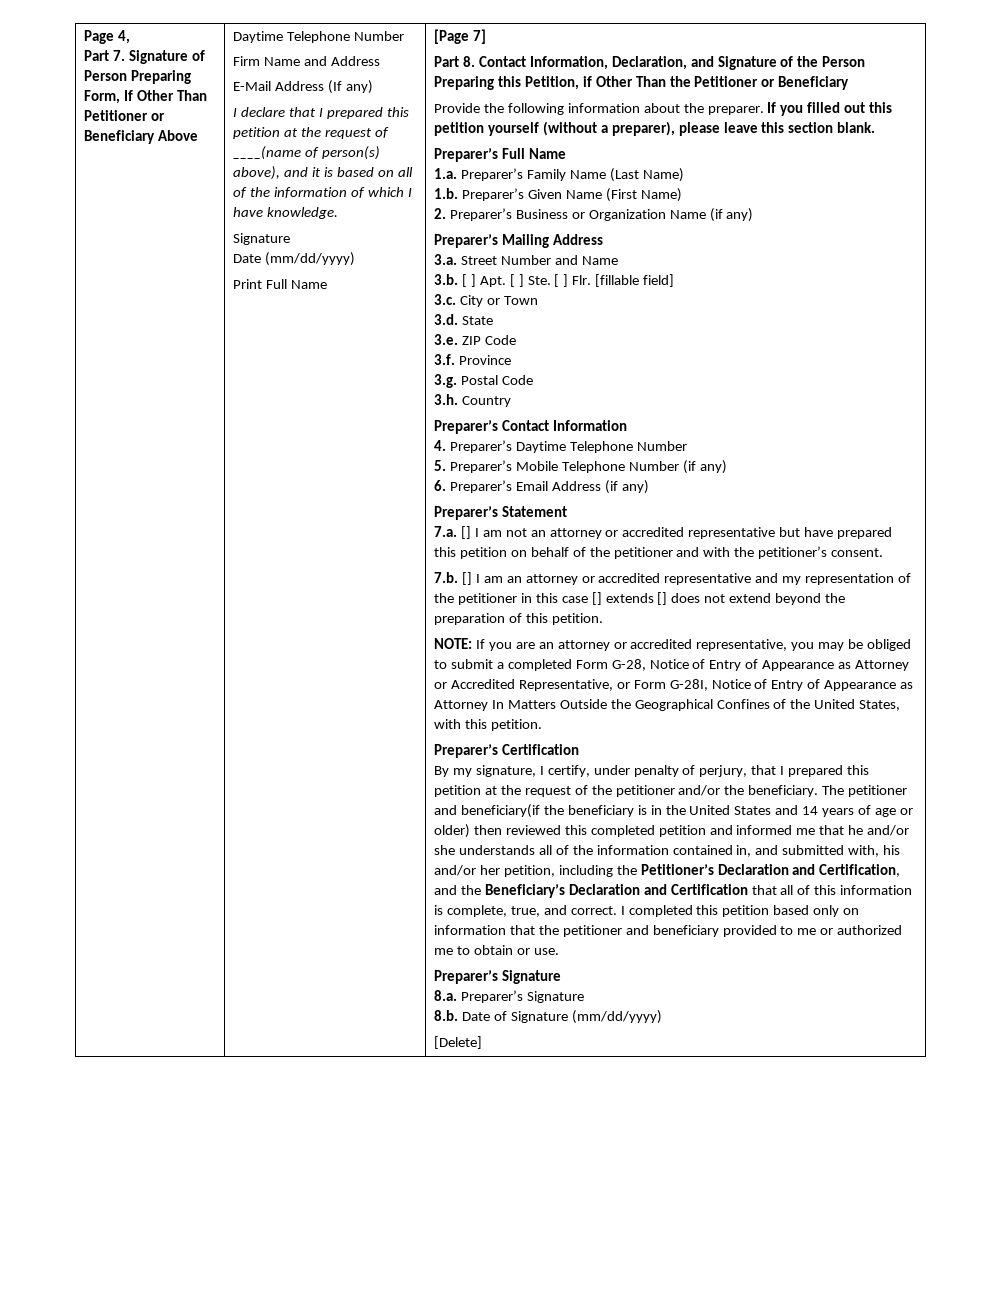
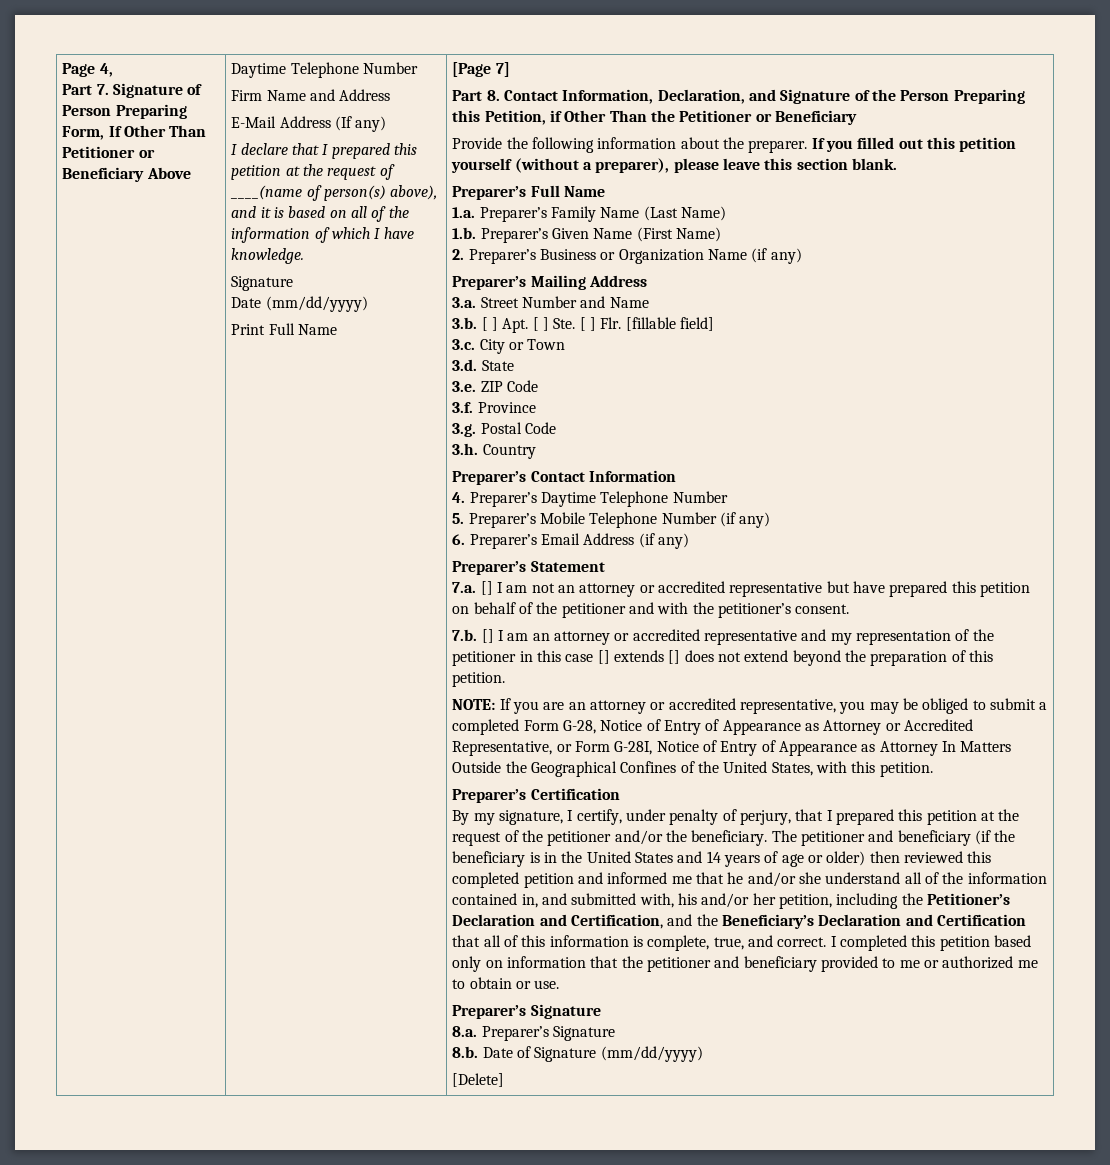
[460,804,540,818] beneficiary(if -> [897,830,991,846] beneficiary (if
[458,845,535,855] understands -> [825,872,901,884] understand

